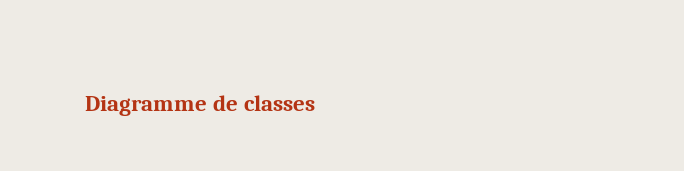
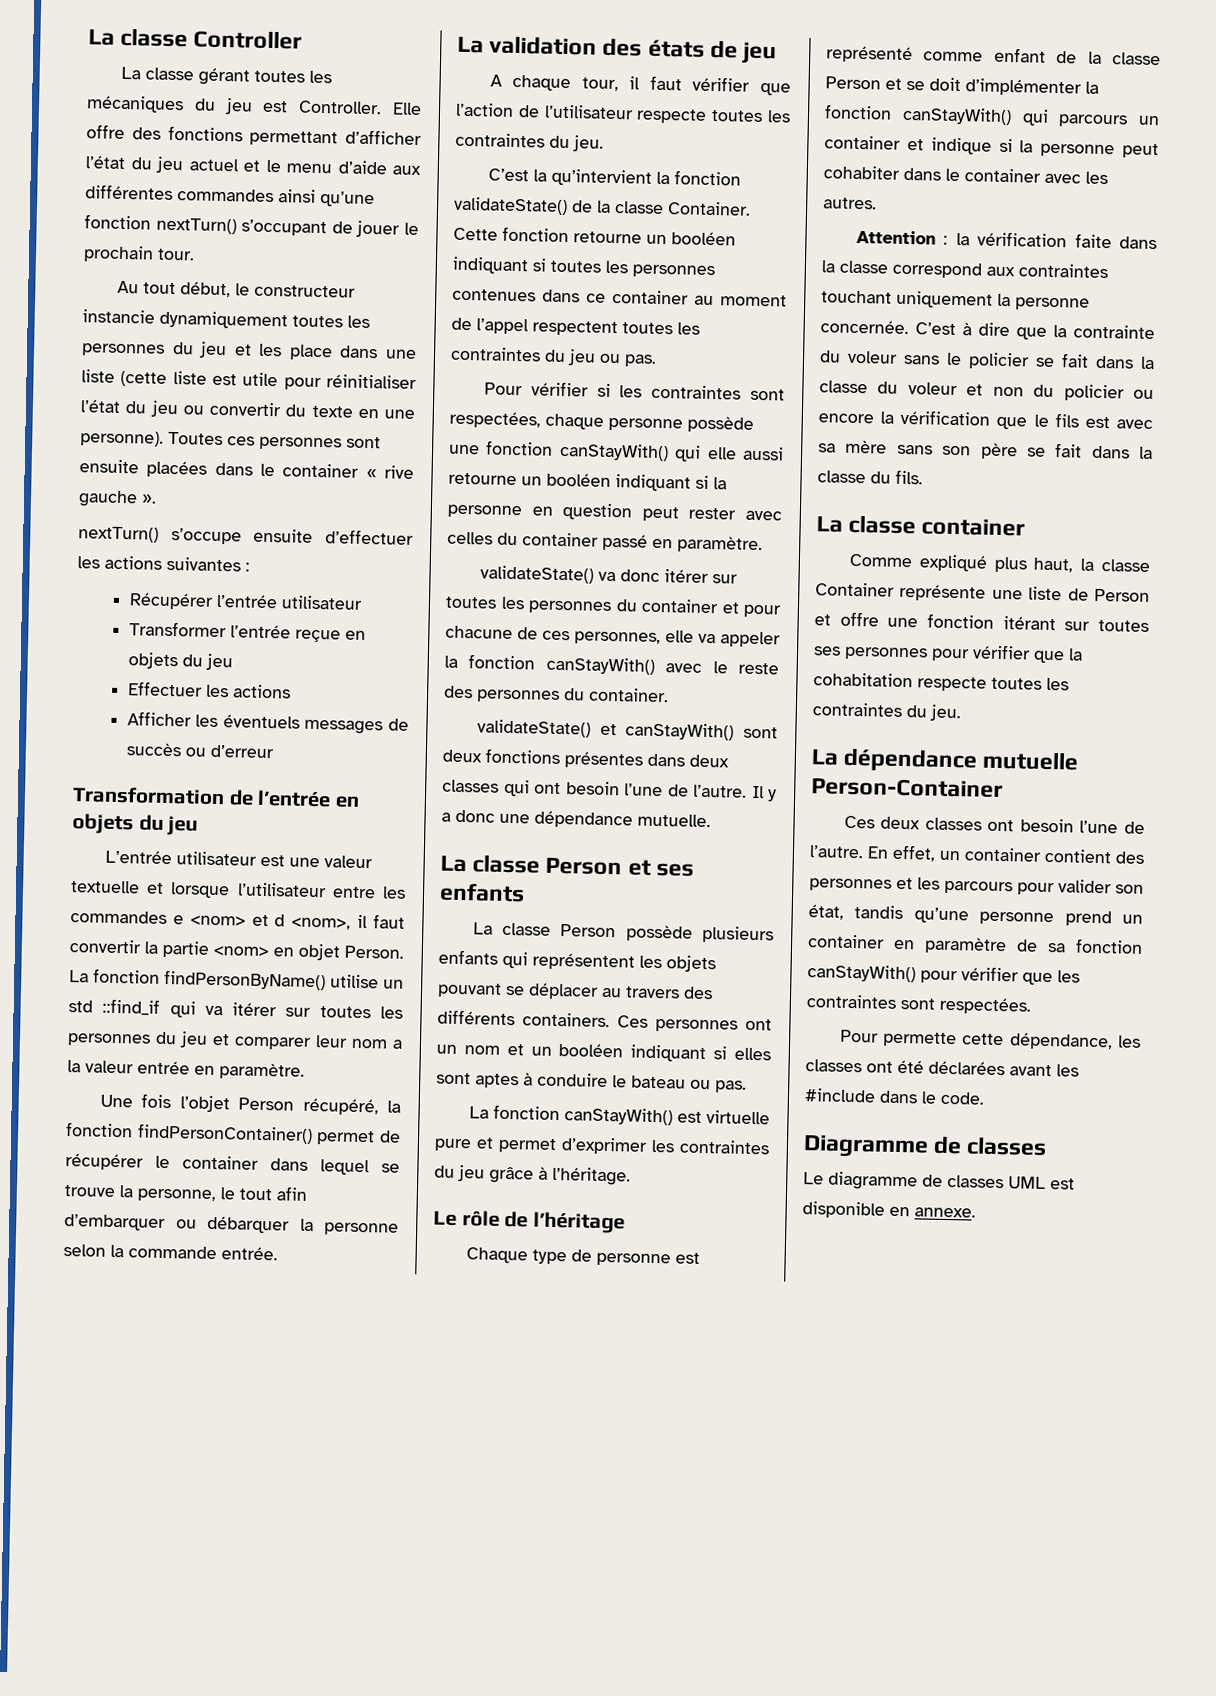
[85,95,316,116] Diagramme de classes -> [88,27,303,50] [120,66,332,86] [86,95,423,116] [86,124,422,147] [85,155,421,176] [85,184,375,208] [84,214,419,238] [83,245,195,263] [116,280,356,298] [82,309,370,330] [81,341,417,361] [81,369,417,391] [80,399,415,419] [80,430,381,451] [79,459,414,479] [78,490,157,508] [78,526,414,545] [77,555,250,572] [128,592,363,610] [128,621,366,643] [127,652,233,671] [127,681,291,699] [126,711,409,735] [125,742,275,759] [72,786,360,808] [72,813,199,836] [104,849,373,869] [70,880,406,899] [70,910,405,930] [69,939,404,961] [69,968,404,991] [68,998,403,1019] [67,1031,403,1050] [67,1060,305,1080] [99,1093,401,1116] [66,1121,402,1146] [65,1152,400,1176] [64,1184,308,1203] [64,1213,399,1236] [63,1243,278,1261] [457,35,778,65] [489,74,791,96] [455,102,791,124] [455,132,604,152] [487,168,741,187] [453,196,751,216] [453,226,736,246] [452,256,715,279] [452,288,787,307] [451,317,700,337] [450,346,657,367] [483,381,785,401] [449,410,754,433] [449,440,784,462] [448,472,727,492] [447,503,782,522] [447,531,763,554] [479,565,738,584] [445,596,781,618] [445,625,781,648] [444,654,779,675] [444,685,669,703] [476,719,778,741] [442,748,729,769] [442,779,777,802] [441,809,711,829] [440,854,694,877] [439,882,525,903] [472,922,774,944] [438,949,716,973] [437,982,713,1000] [437,1009,772,1033] [436,1043,771,1063] [436,1072,747,1093] [468,1104,770,1126] [434,1137,770,1155] [434,1164,631,1186] [433,1210,625,1234] [465,1247,700,1267] [826,45,1161,66] [825,76,1099,97] [824,104,1160,128] [824,135,1159,159] [823,165,1108,185] [823,197,877,210] [855,229,1157,250] [821,260,1109,279] [821,290,1090,311] [820,319,1155,340] [819,350,1155,370] [819,380,1154,402] [818,409,1153,430] [818,439,1153,460] [817,469,923,485] [816,514,1026,537] [848,553,1150,573] [815,582,1150,602] [814,611,1149,632] [813,644,1083,664] [813,672,1069,692] [812,702,961,722] [811,747,1080,773] [811,777,1003,799] [843,815,1145,834] [809,844,1145,864] [809,877,1144,896] [808,904,1143,927] [808,934,1143,955] [807,964,1080,986] [806,994,1032,1015] [839,1029,1141,1051] [805,1059,1079,1077] [804,1088,985,1105] [803,1134,1048,1159] [803,1171,1075,1191] [802,1201,976,1219] La classe Controller // La classe gérant toutes les mécaniques du jeu est Controller. Elle offre des fonctions permettant d’afficher l’état du jeu actuel et le menu d’aide aux différentes commandes ainsi qu’une fonction nextTurn() s’occupant de jouer le prochain tour. // Au tout début, le constructeur instancie dynamiquement toutes les personnes du jeu et les place dans une liste (cette liste est utile pour réinitialiser l’état du jeu ou convertir du texte en une personne). Toutes ces personnes sont ensuite placées dans le container « rive gauche ». // nextTurn() s’occupe ensuite d’effectuer les actions suivantes : // Récupérer l’entrée utilisateur // Transformer l’entrée reçue en objets du jeu // Effectuer les actions // Afficher les éventuels messages de succès ou d’erreur // Transformation de l’entrée en objets du jeu // L’entrée utilisateur est une valeur textuelle et lorsque l’utilisateur entre les commandes e <nom> et d <nom>, il faut convertir la partie <nom> en objet Person. La fonction findPersonByName() utilise un std ::find_if qui va itérer sur toutes les personnes du jeu et comparer leur nom a la valeur entrée en paramètre. // Une fois l’objet Person récupéré, la fonction findPersonContainer() permet de récupérer le container dans lequel se trouve la personne, le tout afin d’embarquer ou débarquer la personne selon la commande entrée. // La validation des états de jeu // A chaque tour, il faut vérifier que l’action de l’utilisateur respecte toutes les contraintes du jeu. // C’est la qu’intervient la fonction validateState() de la classe Container. Cette fonction retourne un booléen indiquant si toutes les personnes contenues dans ce container au moment de l’appel respectent toutes les contraintes du jeu ou pas. // Pour vérifier si les contraintes sont respectées, chaque personne possède une fonction canStayWith() qui elle aussi retourne un booléen indiquant si la personne en question peut rester avec celles du container passé en paramètre. // validateState() va donc itérer sur toutes les personnes du container et pour chacune de ces personnes, elle va appeler la fonction canStayWith() avec le reste des personnes du container. // validateState() et canStayWith() sont deux fonctions présentes dans deux classes qui ont besoin l’une de l’autre. Il y a donc une dépendance mutuelle. // La classe Person et ses enfants // La classe Person possède plusieurs enfants qui représentent les objets pouvant se déplacer au travers des différents containers. Ces personnes ont un nom et un booléen indiquant si elles sont aptes à conduire le bateau ou pas. // La fonction canStayWith() est virtuelle pure et permet d’exprimer les contraintes du jeu grâce à l’héritage. // Le rôle de l’héritage // Chaque type de personne est représenté comme enfant de la classe Person et se doit d’implémenter la fonction canStayWith() qui parcours un container et indique si la personne peut cohabiter dans le container avec les autres. // Attention : la vérification faite dans la classe correspond aux contraintes touchant uniquement la personne concernée. C’est à dire que la contrainte du voleur sans le policier se fait dans la classe du voleur et non du policier ou encore la vérification que le fils est avec sa mère sans son père se fait dans la classe du fils. // La classe container // Comme expliqué plus haut, la classe Container représente une liste de Person et offre une fonction itérant sur toutes ses personnes pour vérifier que la cohabitation respecte toutes les contraintes du jeu. // La dépendance mutuelle Person-Container // Ces deux classes ont besoin l’une de l’autre. En effet, un container contient des personnes et les parcours pour valider son état, tandis qu’une personne prend un container en paramètre de sa fonction canStayWith() pour vérifier que les contraintes sont respectées. // Pour permette cette dépendance, les classes ont été déclarées avant les #include dans le code. // Diagramme de classes // Le diagramme de classes UML est disponible en annexe.

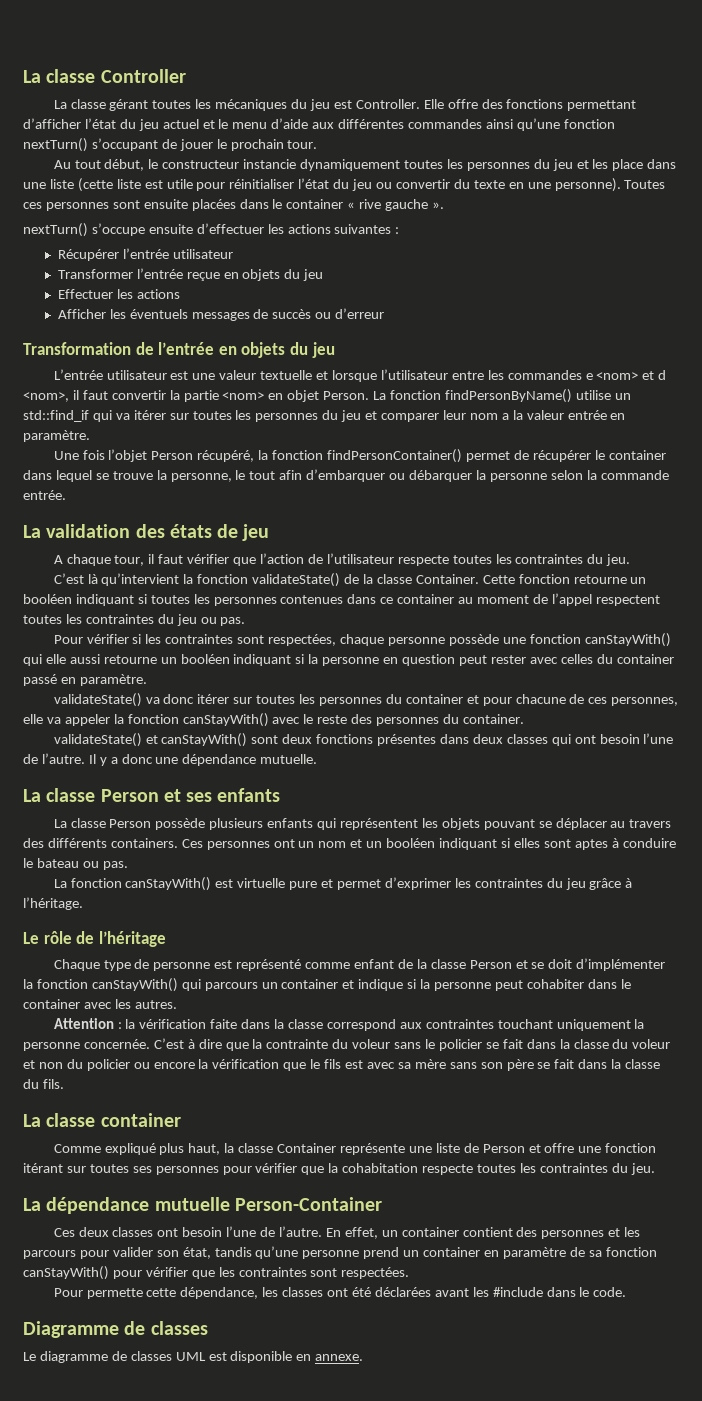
[68,998,161,1016] std ::find_if -> [23,410,89,422] std::find_if
[532,169,547,182] la -> [87,574,98,584] là

